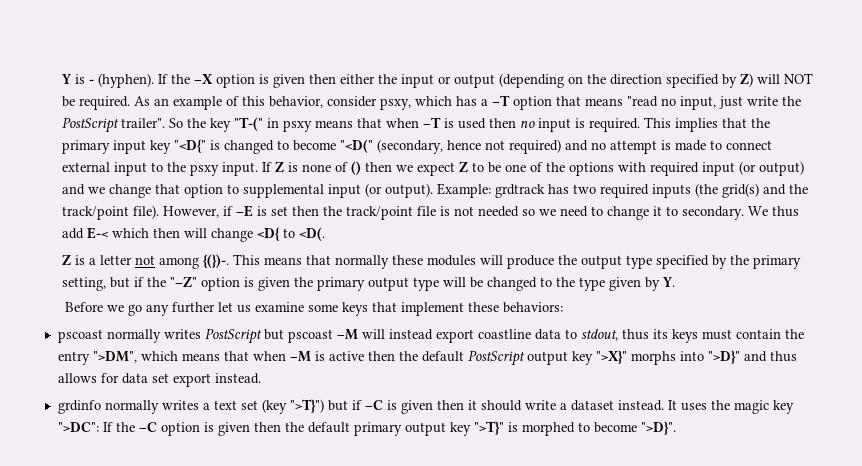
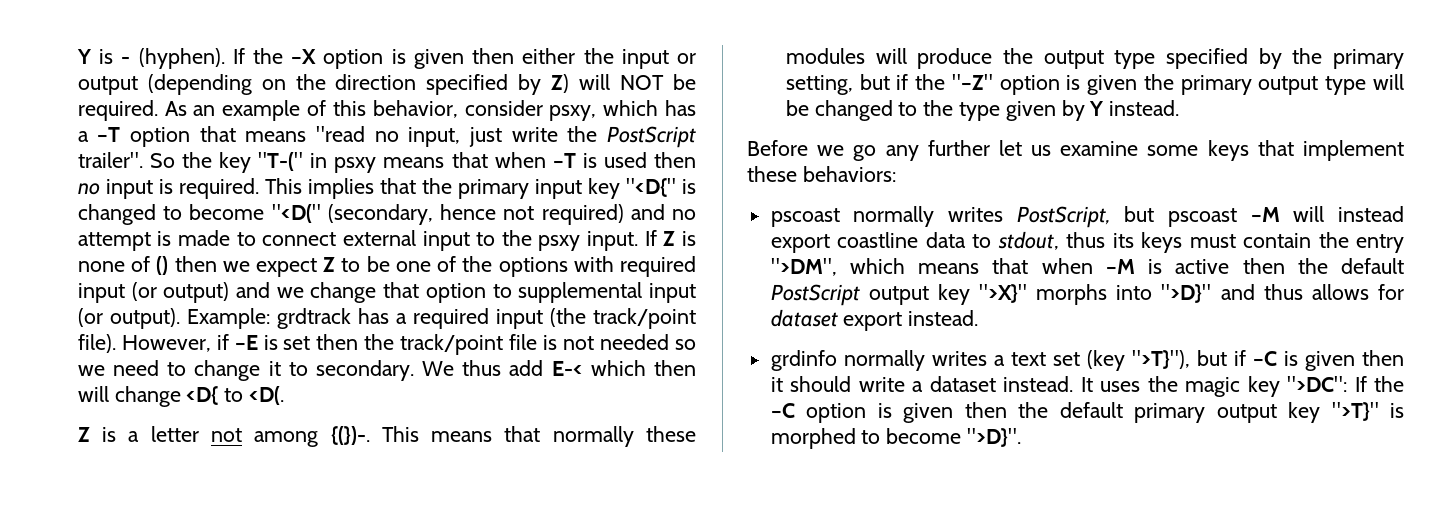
[572,183,808,198] two required inputs (the grid(s) and the -> [395,308,586,329] a required input (the
[661,277,675,287] Y. -> [1089,100,1180,116] Y instead.
[204,328,262,344] PostScript -> [1016,206,1111,228] PostScript,
[121,373,169,384] data set -> [770,309,838,327] dataset
[289,399,324,413] ">T}") -> [1131,350,1190,369] ">T}"),

